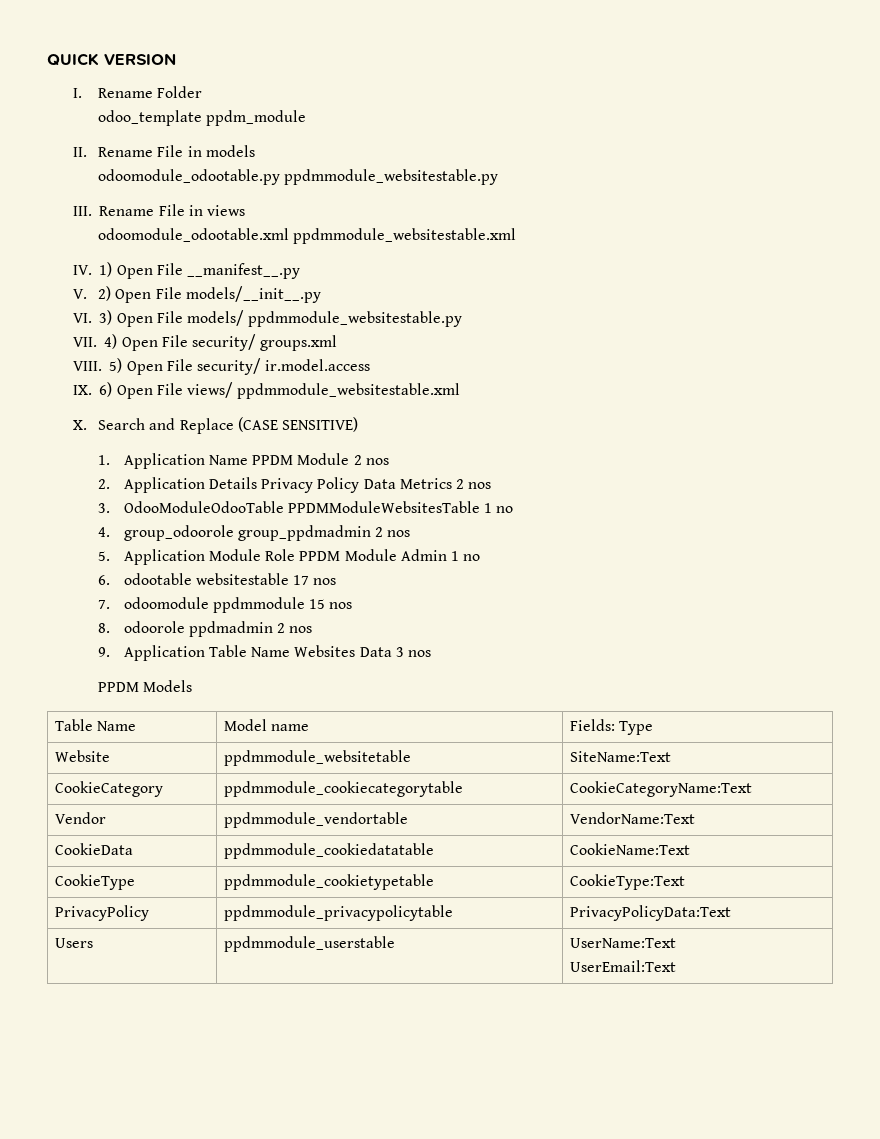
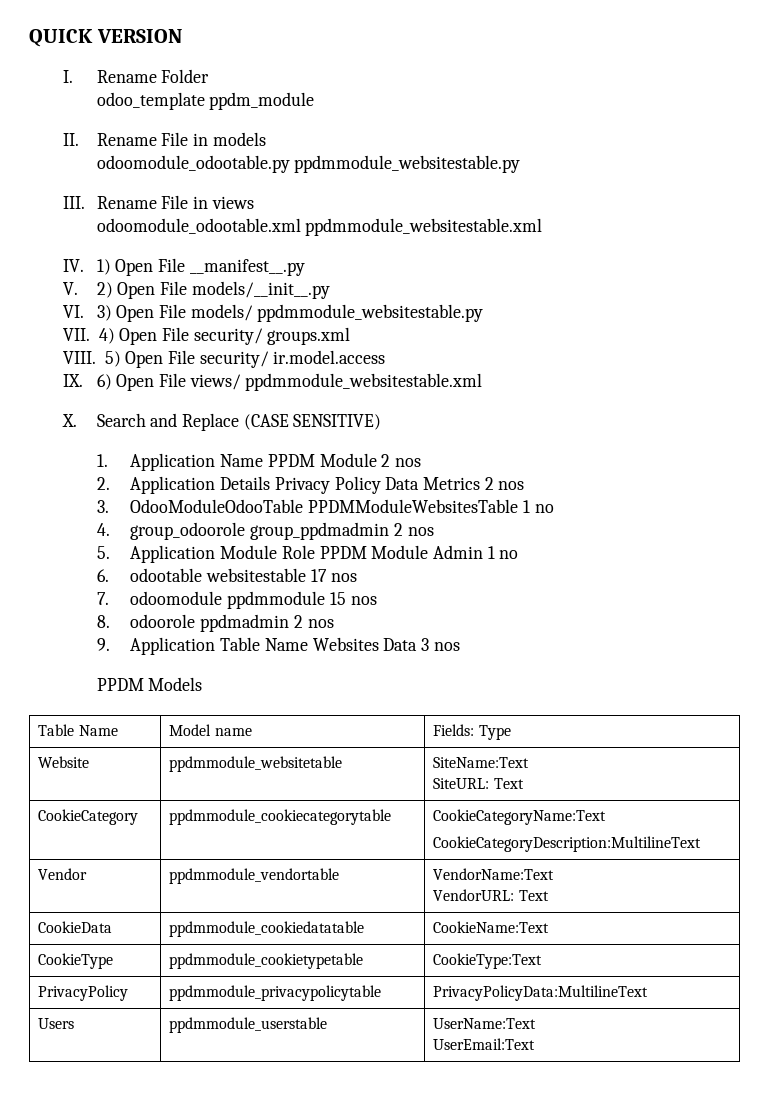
(672, 756) none -> [433,778,524,789] // SiteURL: Text
(753, 789) none -> [433,836,702,852] // CookieCategoryDescription:MultilineText
(696, 818) none -> [433,889,549,901] // VendorURL: Text
[570,905,732,921] PrivacyPolicyData:Text -> [433,985,649,1001] PrivacyPolicyData:MultilineText

